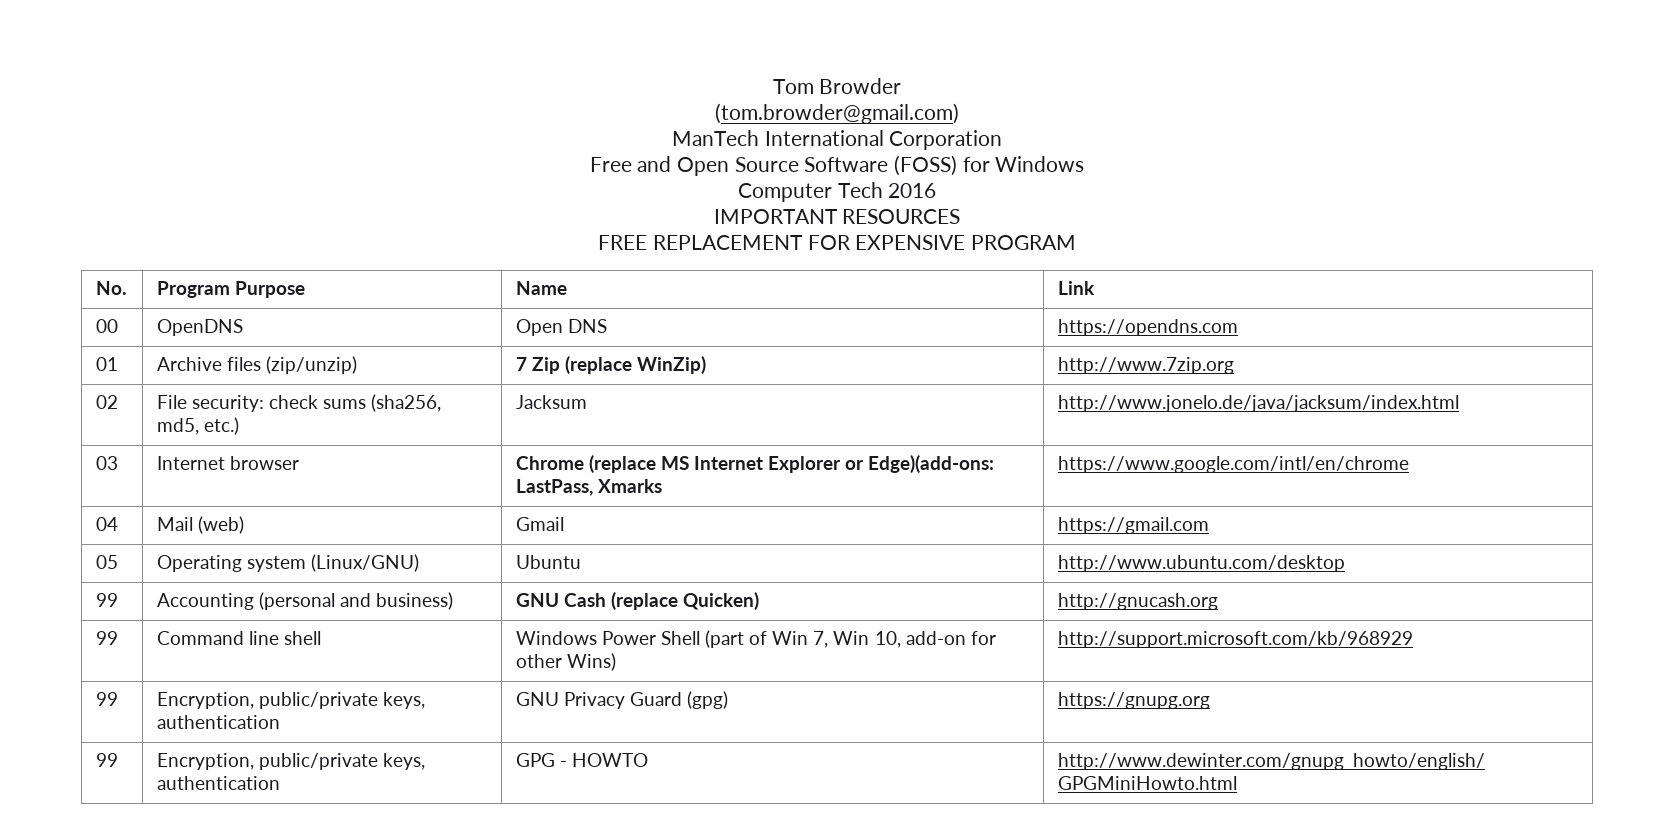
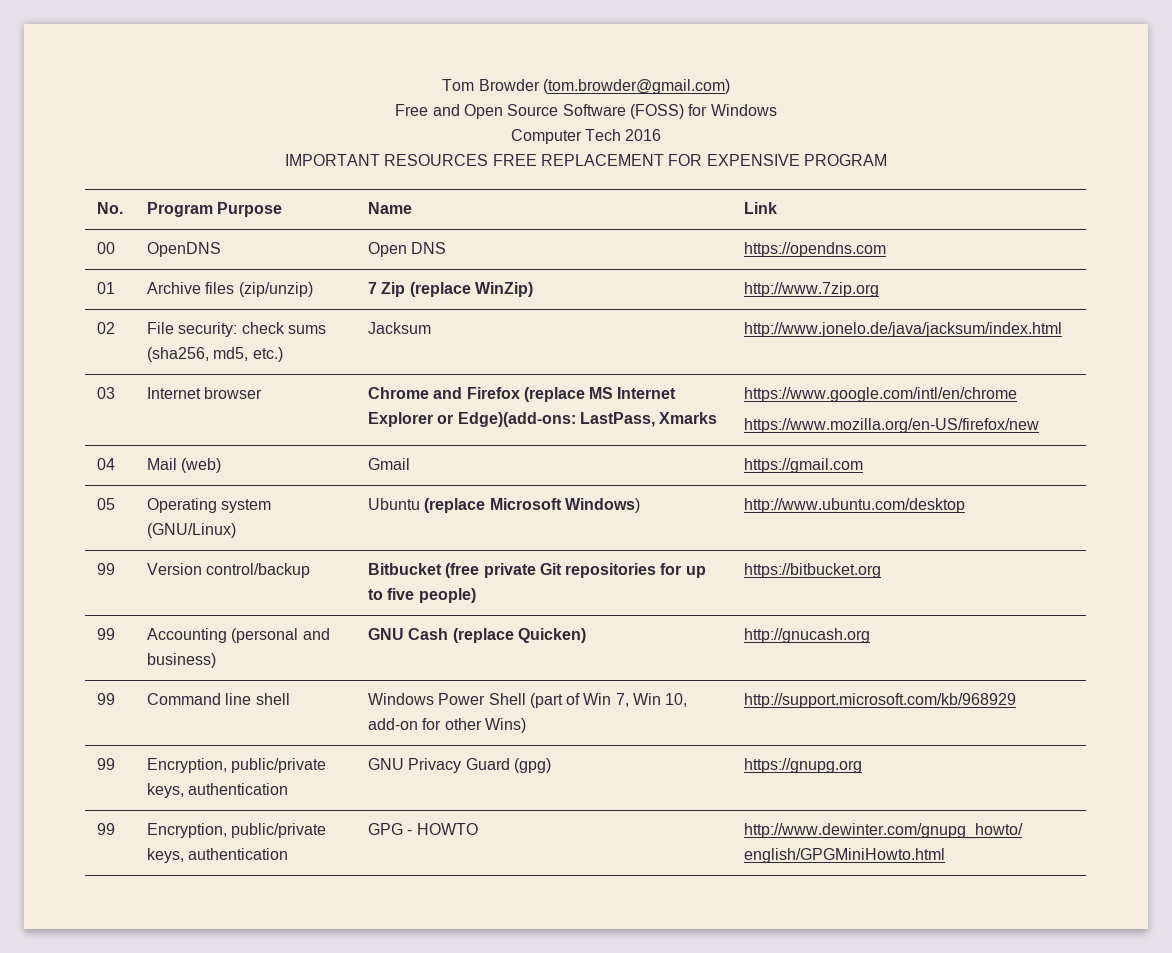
(902, 86) // -> (540, 85) none
[671,130,1003,150] // ManTech International Corporation -> (730, 86) none
(961, 216) // -> (489, 160) none
(584, 463) none -> [433,387,520,399] and Firefox
(1409, 464) none -> [743,418,1039,433] // https://www.mozilla.org/en-US/firefox/new
[310,554,419,572] (Linux/GNU) -> [146,523,236,538] (GNU/Linux)
[1057,555,1345,572] | http://www.ubuntu.com/desktop -> [424,498,640,513] [743,498,965,513] [96,563,115,575] [146,563,311,578] [367,563,706,578] [367,588,476,603] [743,563,881,578] (replace Microsoft Windows) | http://www.ubuntu.com/desktop // 99 | Version control/backup | Bitbucket (free private Git repositories for up to five people) | https://bitbucket.org

